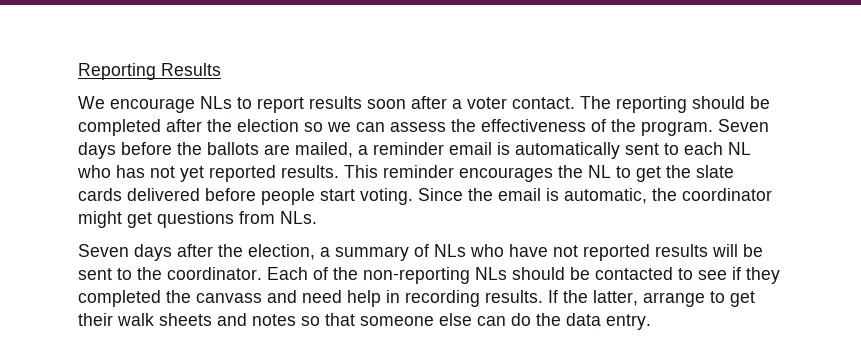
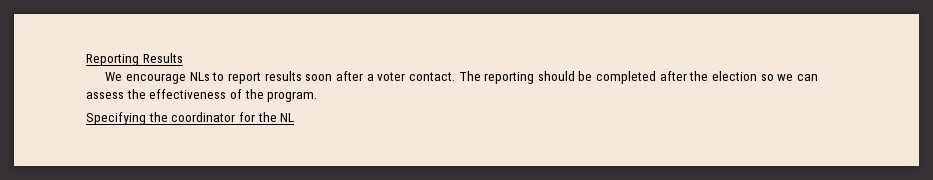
[718,119,769,132] [78,142,751,159] [77,165,734,182] [78,188,772,205] [78,211,317,228] [78,244,763,261] [78,267,780,284] [78,290,755,307] [78,313,651,330] Seven days before the ballots are mailed, a reminder email is automatically sent to each NL who has not yet reported results. This reminder encourages the NL to get the slate cards delivered before people start voting. Since the email is automatic, the coordinator might get questions from NLs. // Seven days after the election, a summary of NLs who have not reported results will be sent to the coordinator. Each of the non-reporting NLs should be contacted to see if they completed the canvass and need help in recording results. If the latter, arrange to get their walk sheets and notes so that someone else can do the data entry. -> [86,112,295,125] // Specifying the coordinator for the NL

